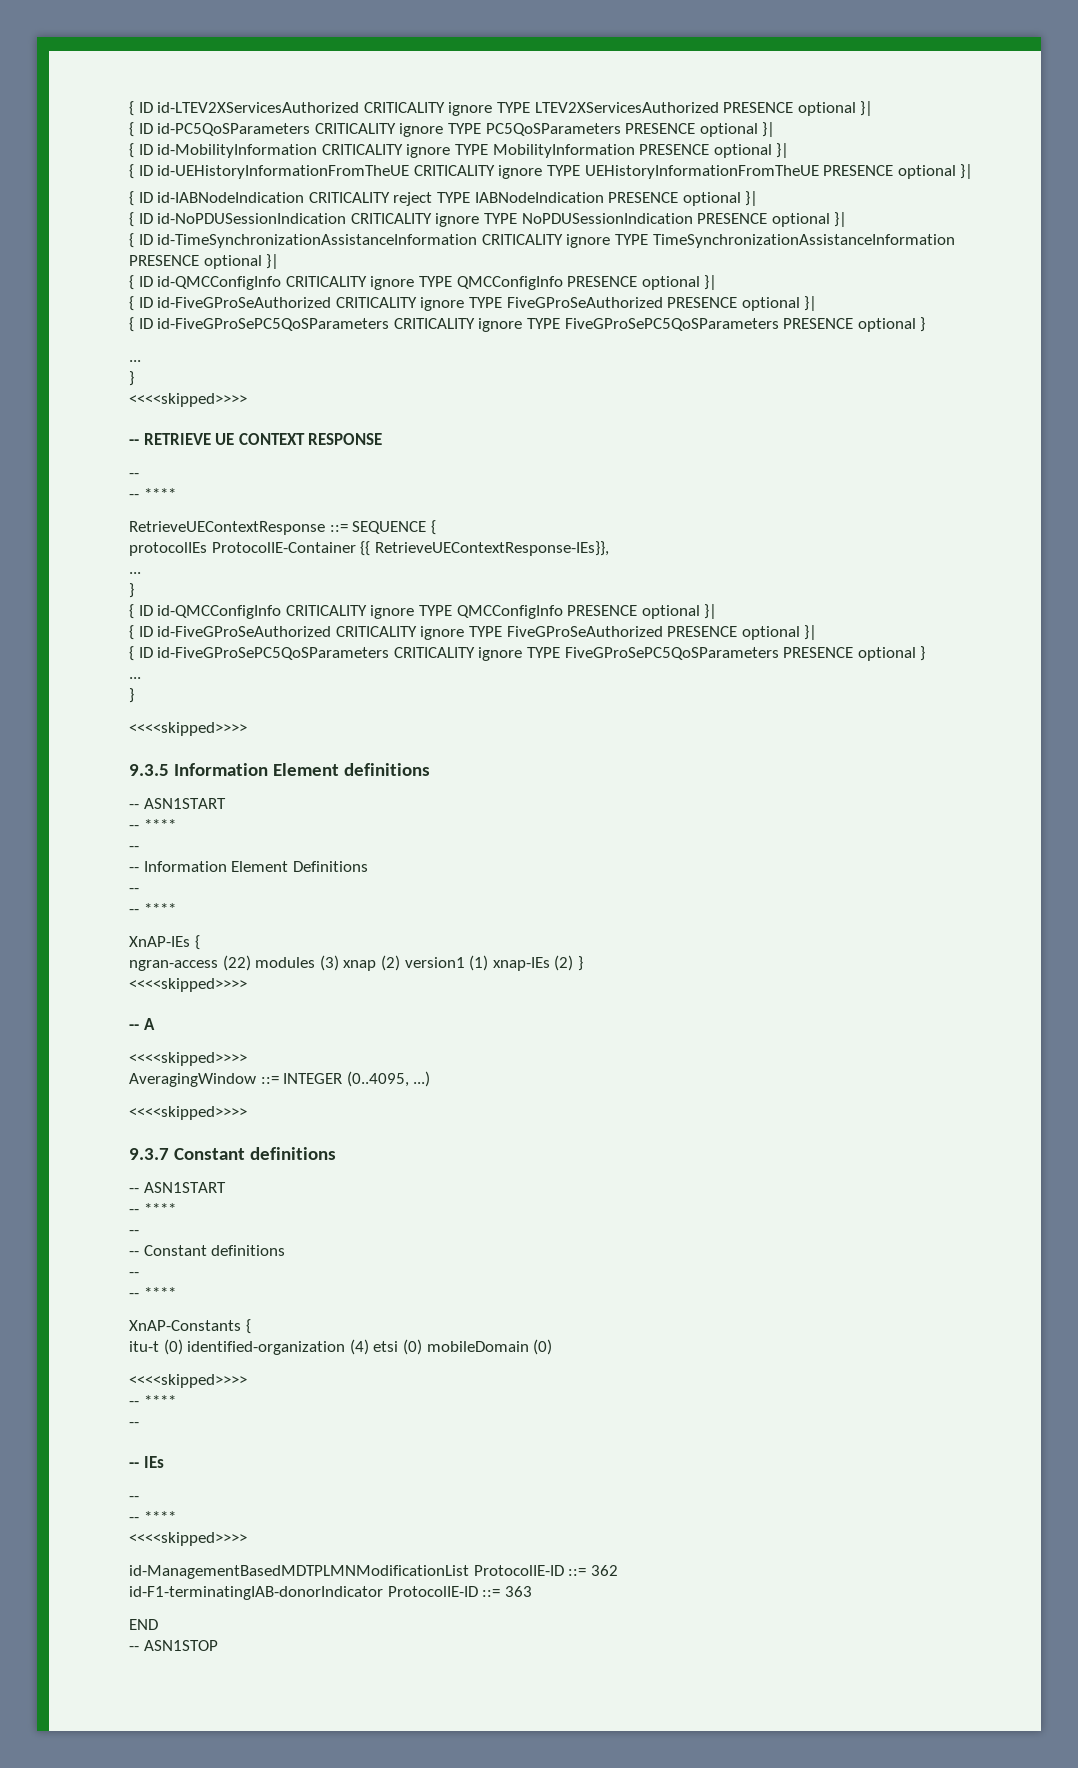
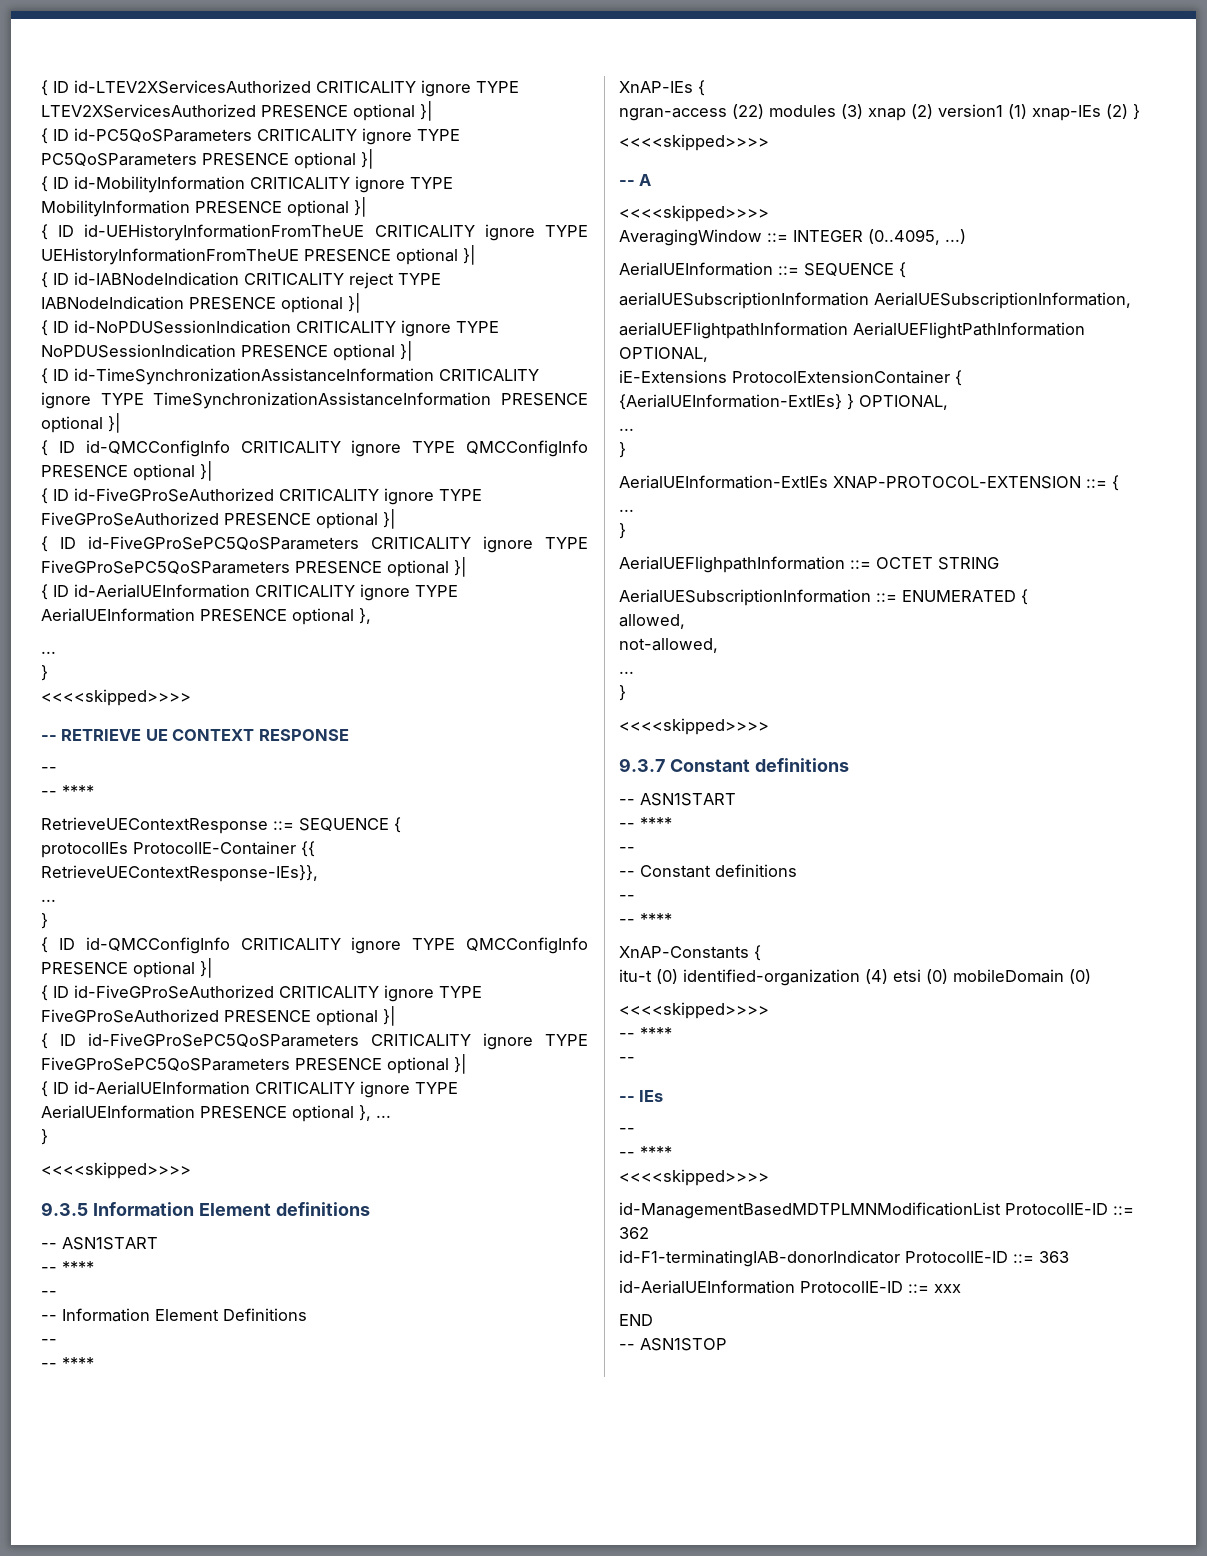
[920,317,926,332] } -> [454,557,466,577] [41,584,458,601] [41,608,371,625] }| // { ID id-AerialUEInformation CRITICALITY ignore TYPE AerialUEInformation PRESENCE optional },
[920,646,926,661] } // -> [454,1054,466,1074] [41,1081,458,1098] [41,1105,371,1122] }| // { ID id-AerialUEInformation CRITICALITY ignore TYPE AerialUEInformation PRESENCE optional },
(431, 1079) none -> [619,262,906,278] [619,292,1131,309] [619,322,1085,339] [619,347,708,362] [619,370,962,386] [619,394,948,410] [619,428,634,431] [619,442,626,458] [619,475,1119,491] [619,509,634,512] [619,523,626,539] [619,556,999,573] [619,589,1028,606] [619,614,685,629] [619,638,718,653] [619,671,634,674] [619,685,626,701] // AerialUEInformation ::= SEQUENCE { // aerialUESubscriptionInformation AerialUESubscriptionInformation, // aerialUEFlightpathInformation AerialUEFlightPathInformation OPTIONAL, // iE-Extensions ProtocolExtensionContainer { {AerialUEInformation-ExtIEs} } OPTIONAL, // ... // } // AerialUEInformation-ExtIEs XNAP-PROTOCOL-EXTENSION ::= { // ... // } // AerialUEFlighpathInformation ::= OCTET STRING // AerialUESubscriptionInformation ::= ENUMERATED { // allowed, // not-allowed, // ... // }
(532, 1591) none -> [619,1280,961,1294] // id-AerialUEInformation ProtocolIE-ID ::= xxx

